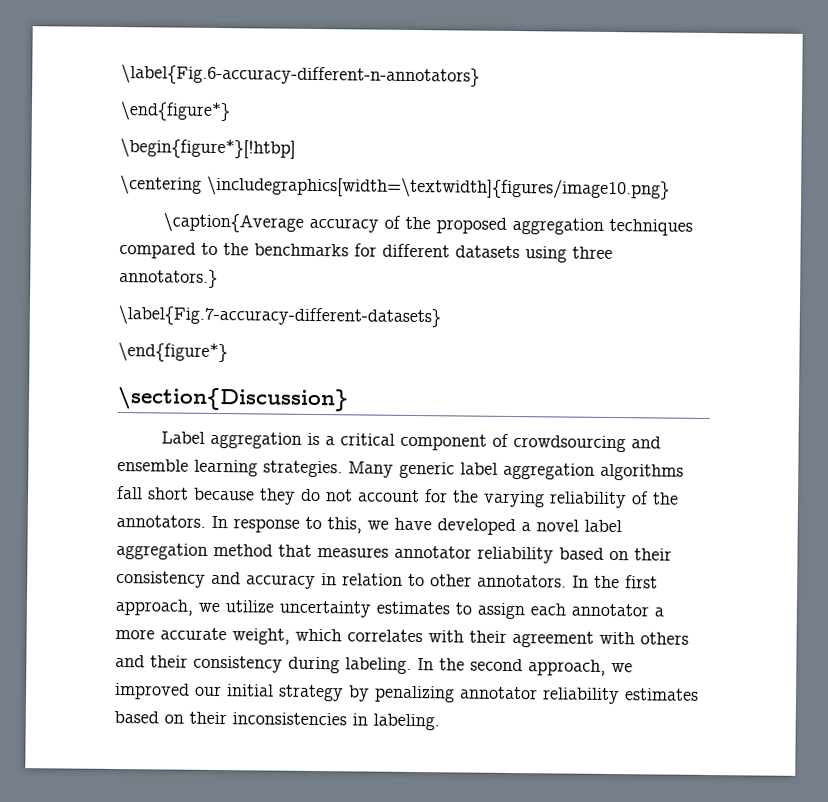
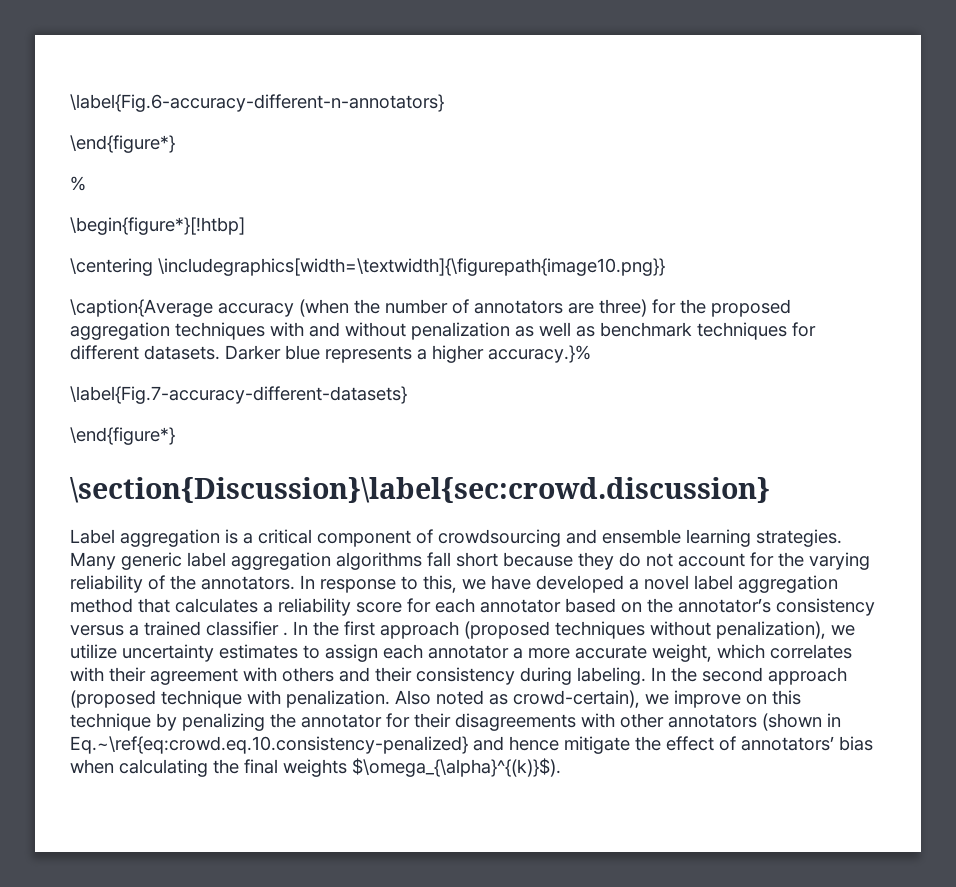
(231, 111) none -> [70,176,86,191] // %
[207,175,670,200] \includegraphics[width=\textwidth]{figures/image10.png} -> [158,258,665,276] \includegraphics[width=\textwidth]{\figurepath{image10.png}}
[384,215,694,236] [119,242,613,263] [119,269,218,289] of the proposed aggregation techniques compared to the benchmarks for different datasets using three annotators.} -> [299,299,791,317] [70,322,816,340] [70,345,591,363] (when the number of annotators are three) for the proposed aggregation techniques with and without penalization as well as benchmark techniques for different datasets. Darker blue represents a higher accuracy.}%
[117,387,349,412] \section{Discussion} -> [70,477,770,503] \section{Discussion}\label{sec:crowd.discussion}
[317,545,672,564] [116,570,658,590] [115,598,193,616] measures annotator reliability based on their consistency and accuracy in relation to other annotators. In the first approach, -> [175,598,875,616] [70,621,826,639] calculates a reliability score for each annotator based on the annotator’s consistency versus a trained classifier . In the first approach (proposed techniques without penalization),
[528,659,633,676] [114,682,699,705] [114,710,440,731] approach, we improved our initial strategy by penalizing annotator reliability estimates based on their inconsistencies in labeling. -> [768,667,847,685] [70,690,801,708] [70,713,841,731] [70,736,873,754] [70,758,561,777] approach (proposed technique with penalization. Also noted as crowd-certain), we improve on this technique by penalizing the annotator for their disagreements with other annotators (shown in Eq.~\ref{eq:crowd.eq.10.consistency-penalized} and hence mitigate the effect of annotators’ bias when calculating the final weights $\omega_{\alpha}^{(k)}$).

